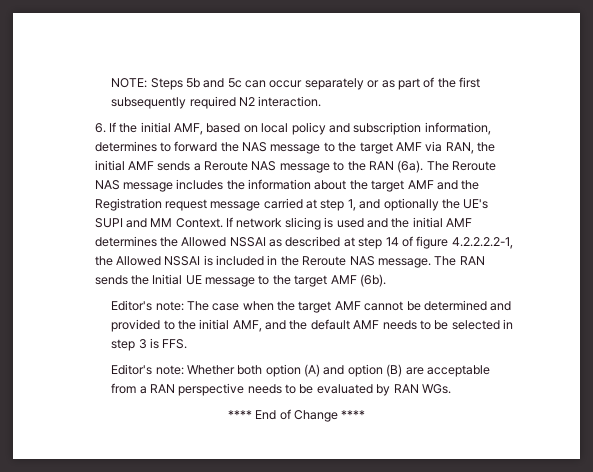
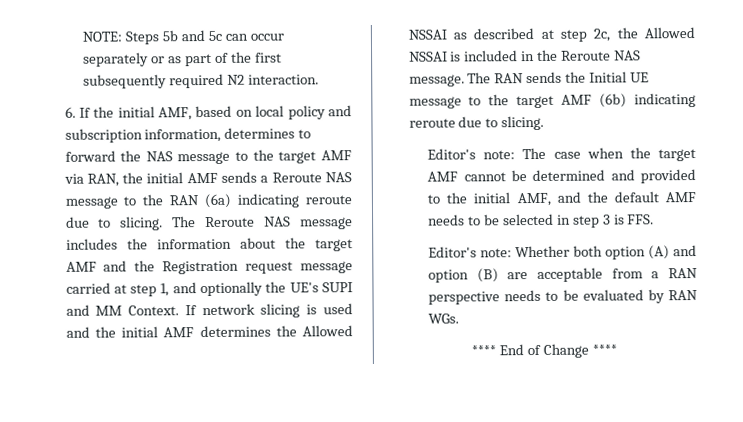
[397,160,424,173] (6a). -> [204,193,352,209] [65,216,164,231] (6a) indicating reroute due to slicing.
[385,236,513,249] 14 of figure 4.2.2.2.2-1, -> [593,28,611,42] 2c,
[359,274,386,287] (6b). -> [599,93,696,108] [408,115,545,131] (6b) indicating reroute due to slicing.

